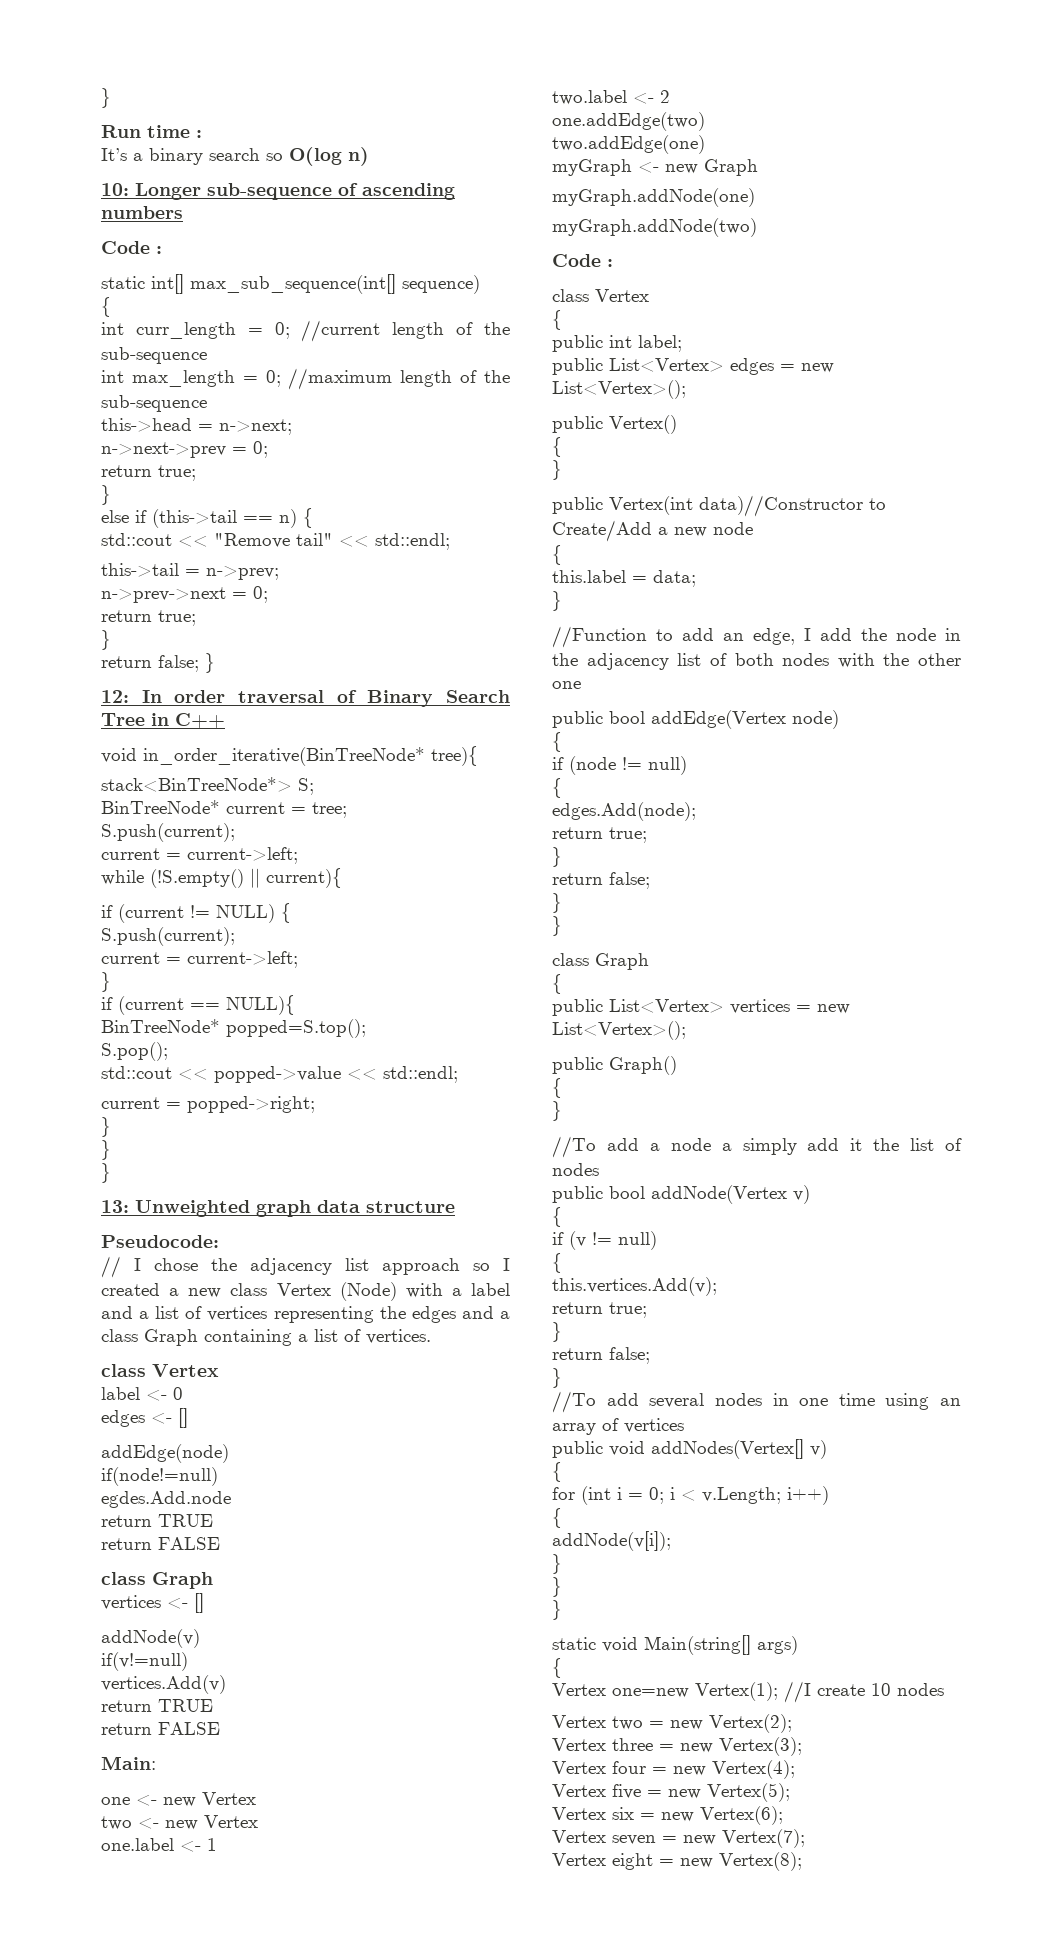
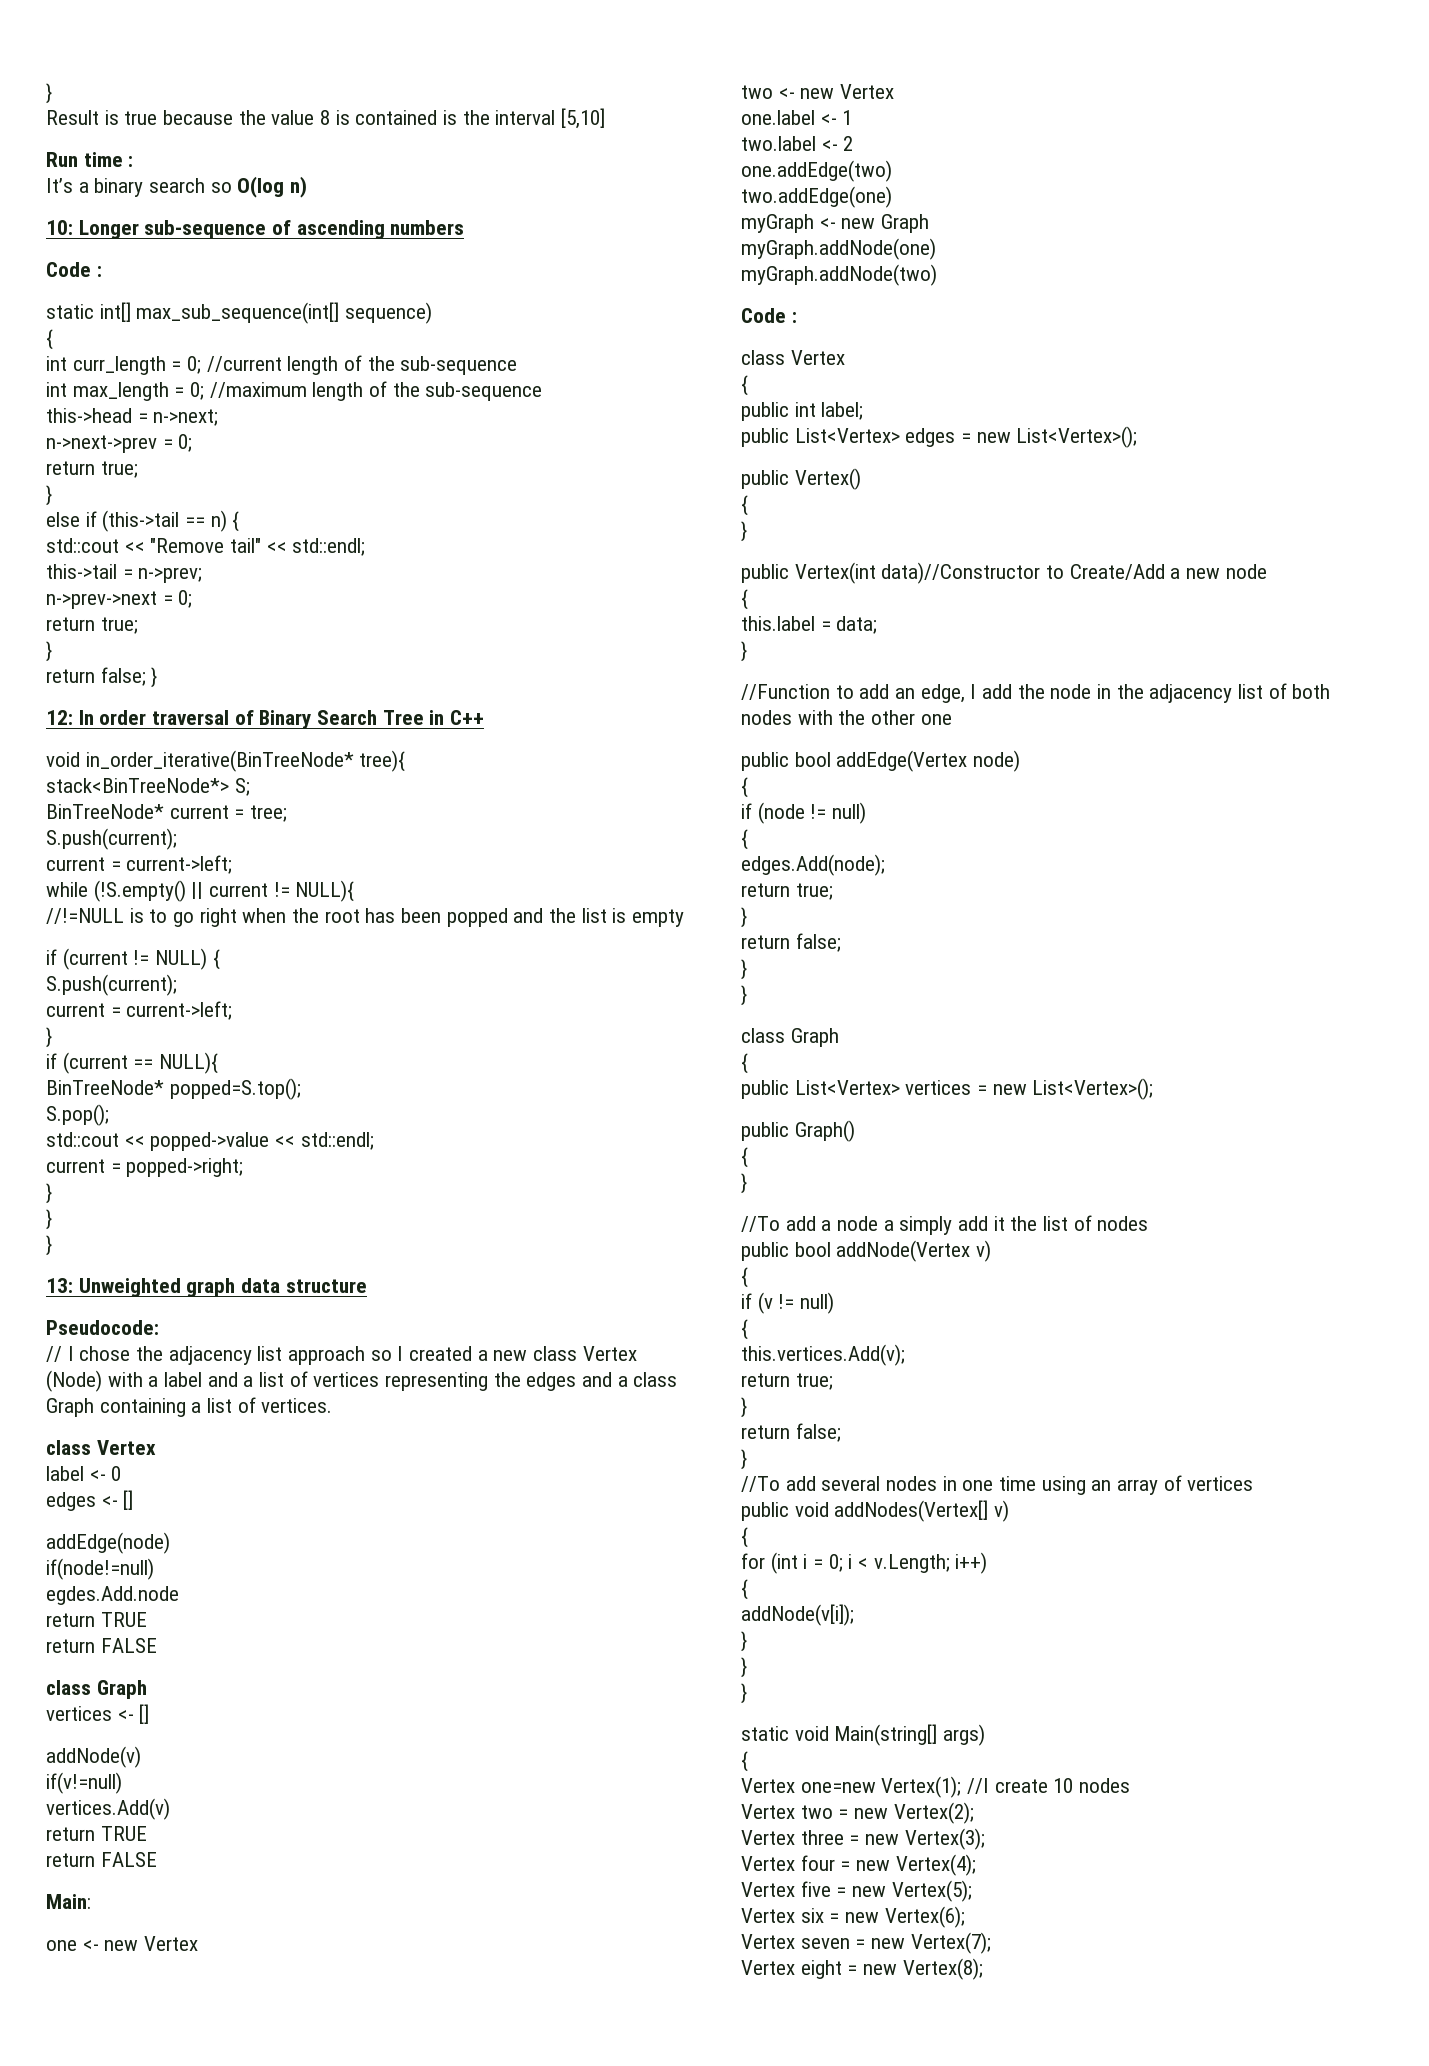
[101,88,111,108] } -> [46,83,52,104] [46,108,606,129] } // Result is true because the value 8 is contained is the interval [5,10]
[266,868,342,888] current){ -> [209,880,355,902] [46,908,685,927] current != NULL){ // //!=NULL is to go right when the root has been popped and the list is empty

